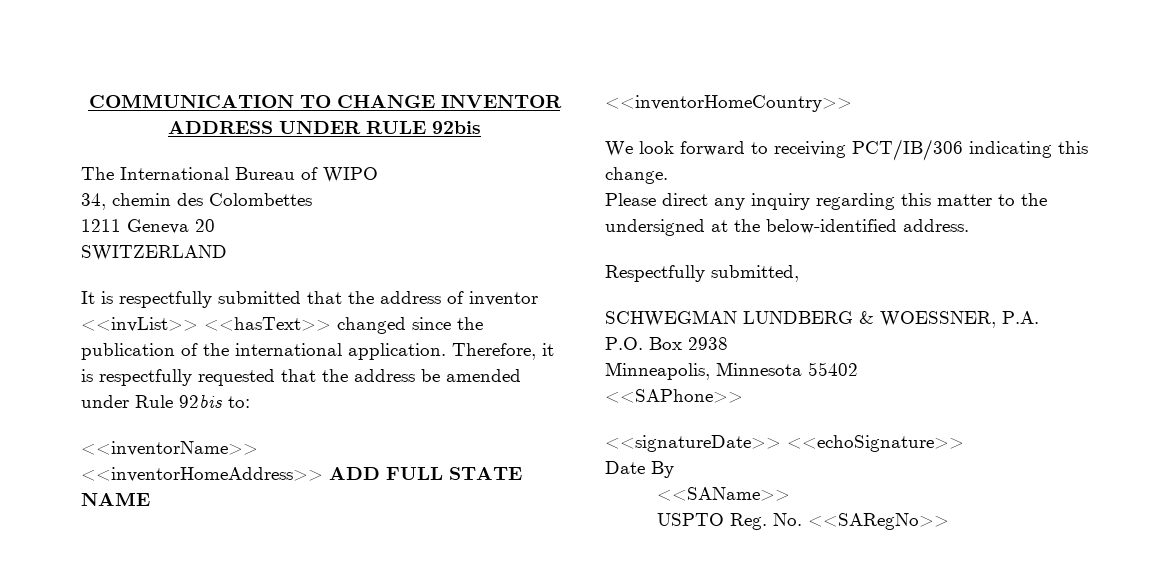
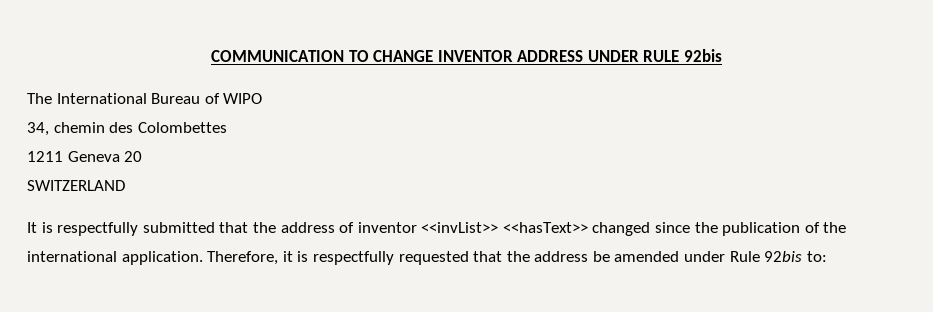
[81,441,258,456] [81,467,522,482] [81,492,150,506] [605,95,852,112] [605,139,1088,161] [605,167,668,184] [605,193,1047,210] [605,219,969,236] [605,265,799,282] [605,310,1039,328] [605,337,728,350] [605,362,858,380] [605,389,743,403] [605,435,964,452] [605,461,674,478] [656,487,790,501] [656,513,949,530] // <<inventorName>> // <<inventorHomeAddress>> ADD FULL STATE NAME // <<inventorHomeCountry>> // We look forward to receiving PCT/IB/306 indicating this change. // Please direct any inquiry regarding this matter to the undersigned at the below-identified address. // Respectfully submitted, // SCHWEGMAN LUNDBERG & WOESSNER, P.A. // P.O. Box 2938 // Minneapolis, Minnesota 55402 // <<SAPhone>> // <<signatureDate>> <<echoSignature>> // Date By // <<SAName>> // USPTO Reg. No. <<SARegNo>> -> (827, 256) none

